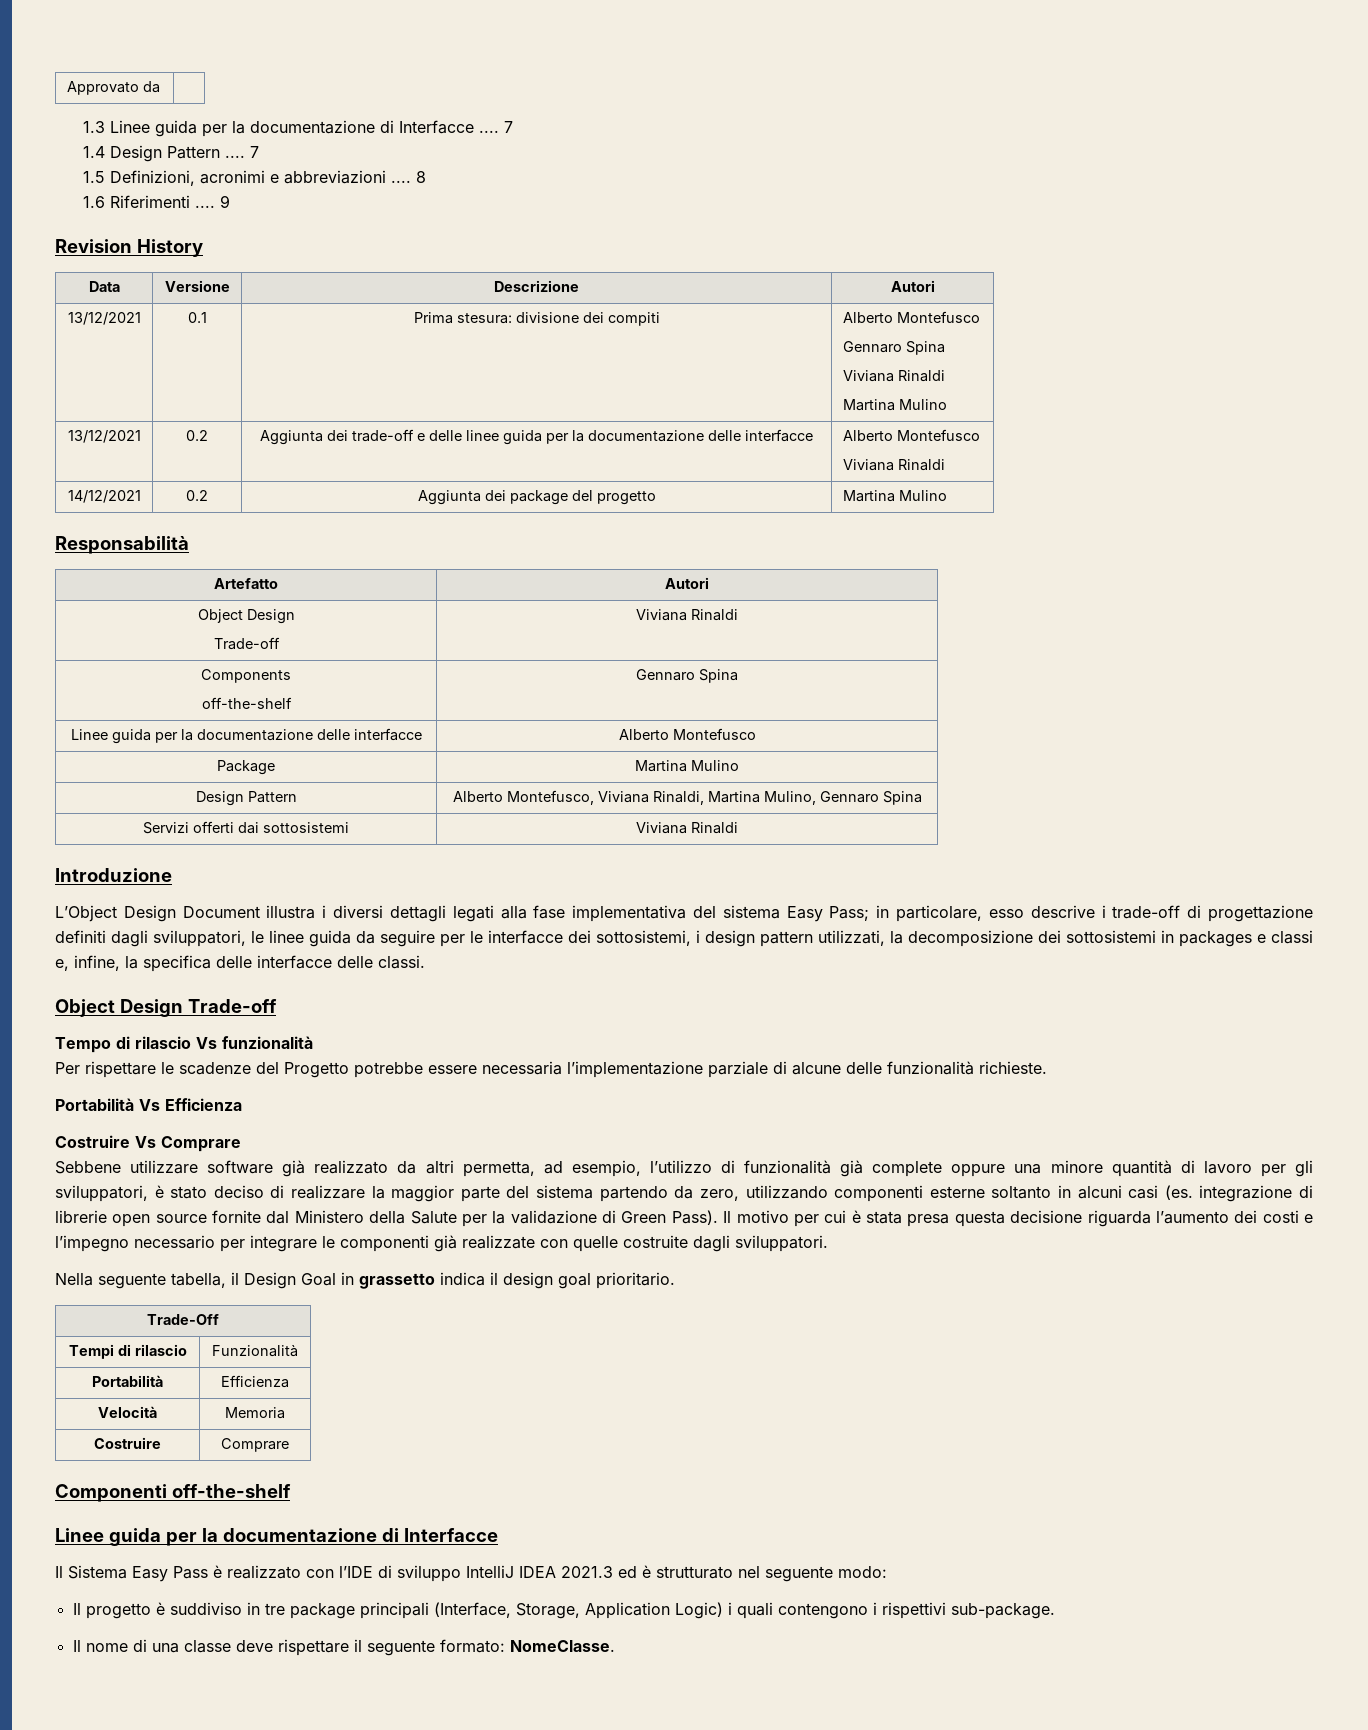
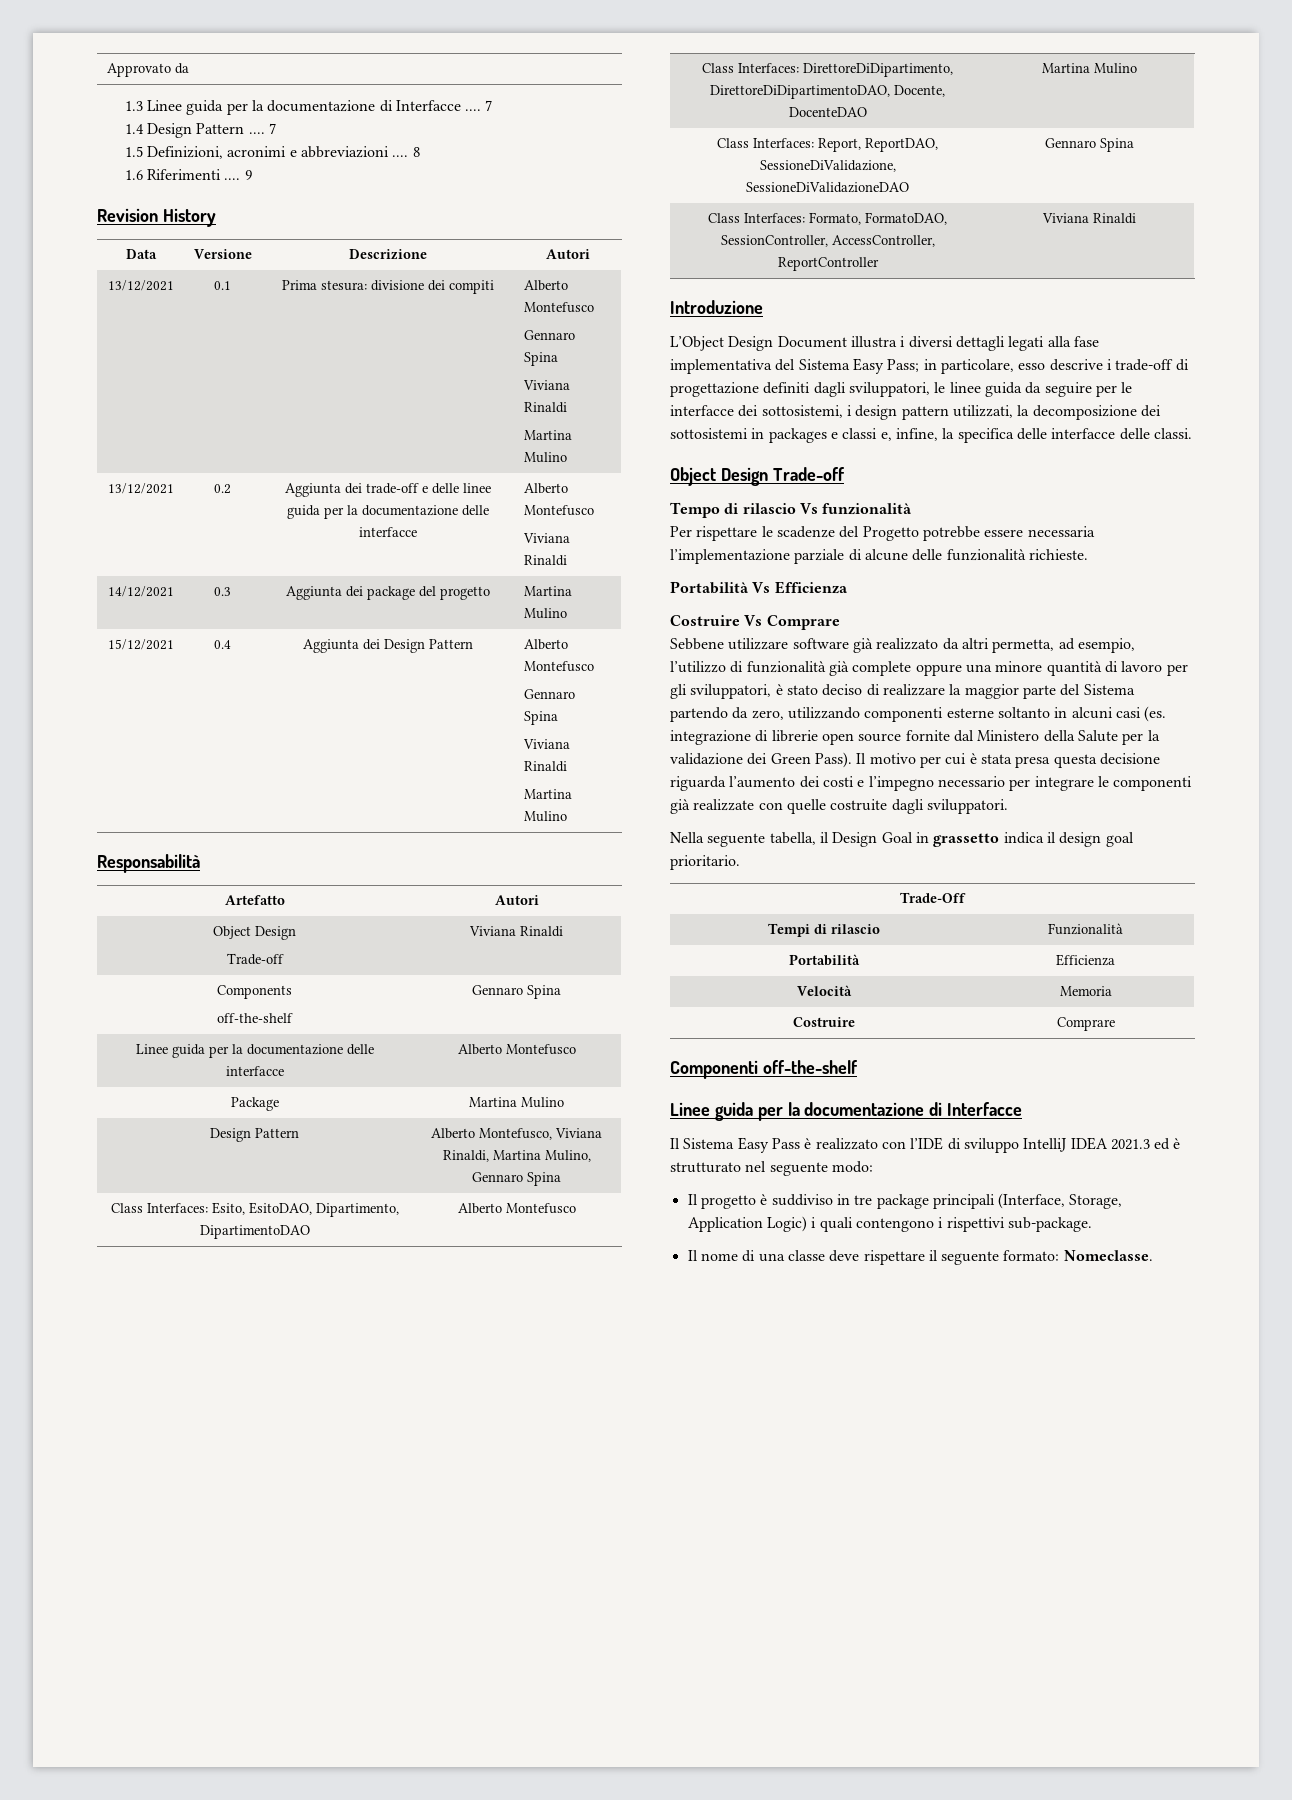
[186,490,208,501] 0.2 -> [214,587,231,596] 0.3
(947, 495) none -> [107,639,174,650] [214,640,231,649] [303,639,473,653] [523,639,568,650] [523,661,594,672] [523,689,575,699] [523,711,558,725] [522,739,570,749] [523,761,567,772] [523,789,572,799] [523,811,567,822] // 15/12/2021 | 0.4 | Aggiunta dei Design Pattern | Alberto Montefusco // Gennaro Spina // Viviana Rinaldi // Martina Mulino
[143,821,349,834] Servizi offerti dai sottosistemi -> [110,1202,399,1217] [199,1225,310,1239] [457,1203,576,1214] [702,63,953,77] [710,85,945,99] [788,107,867,117] [1042,63,1137,74] [717,138,938,152] [759,160,896,172] [746,182,909,193] [1045,138,1134,152] [708,212,947,225] [720,235,935,247] [777,257,879,271] Class Interfaces: Esito, EsitoDAO, Dipartimento, DipartimentoDAO | Alberto Montefusco // Class Interfaces: DirettoreDiDipartimento, DirettoreDiDipartimentoDAO, Docente, DocenteDAO | Martina Mulino // Class Interfaces: Report, ReportDAO, SessioneDiValidazione, SessioneDiValidazioneDAO | Gennaro Spina // Class Interfaces: Formato, FormatoDAO, SessionController, AccessController, ReportController
[722,905,780,919] sistema -> [798,359,850,370] Sistema
[536,1185,594,1199] sistema -> [1083,684,1135,695] Sistema
[602,1210,617,1223] di -> [747,753,768,765] dei
[509,1640,615,1652] NomeClasse. -> [1063,1250,1153,1261] Nomeclasse.

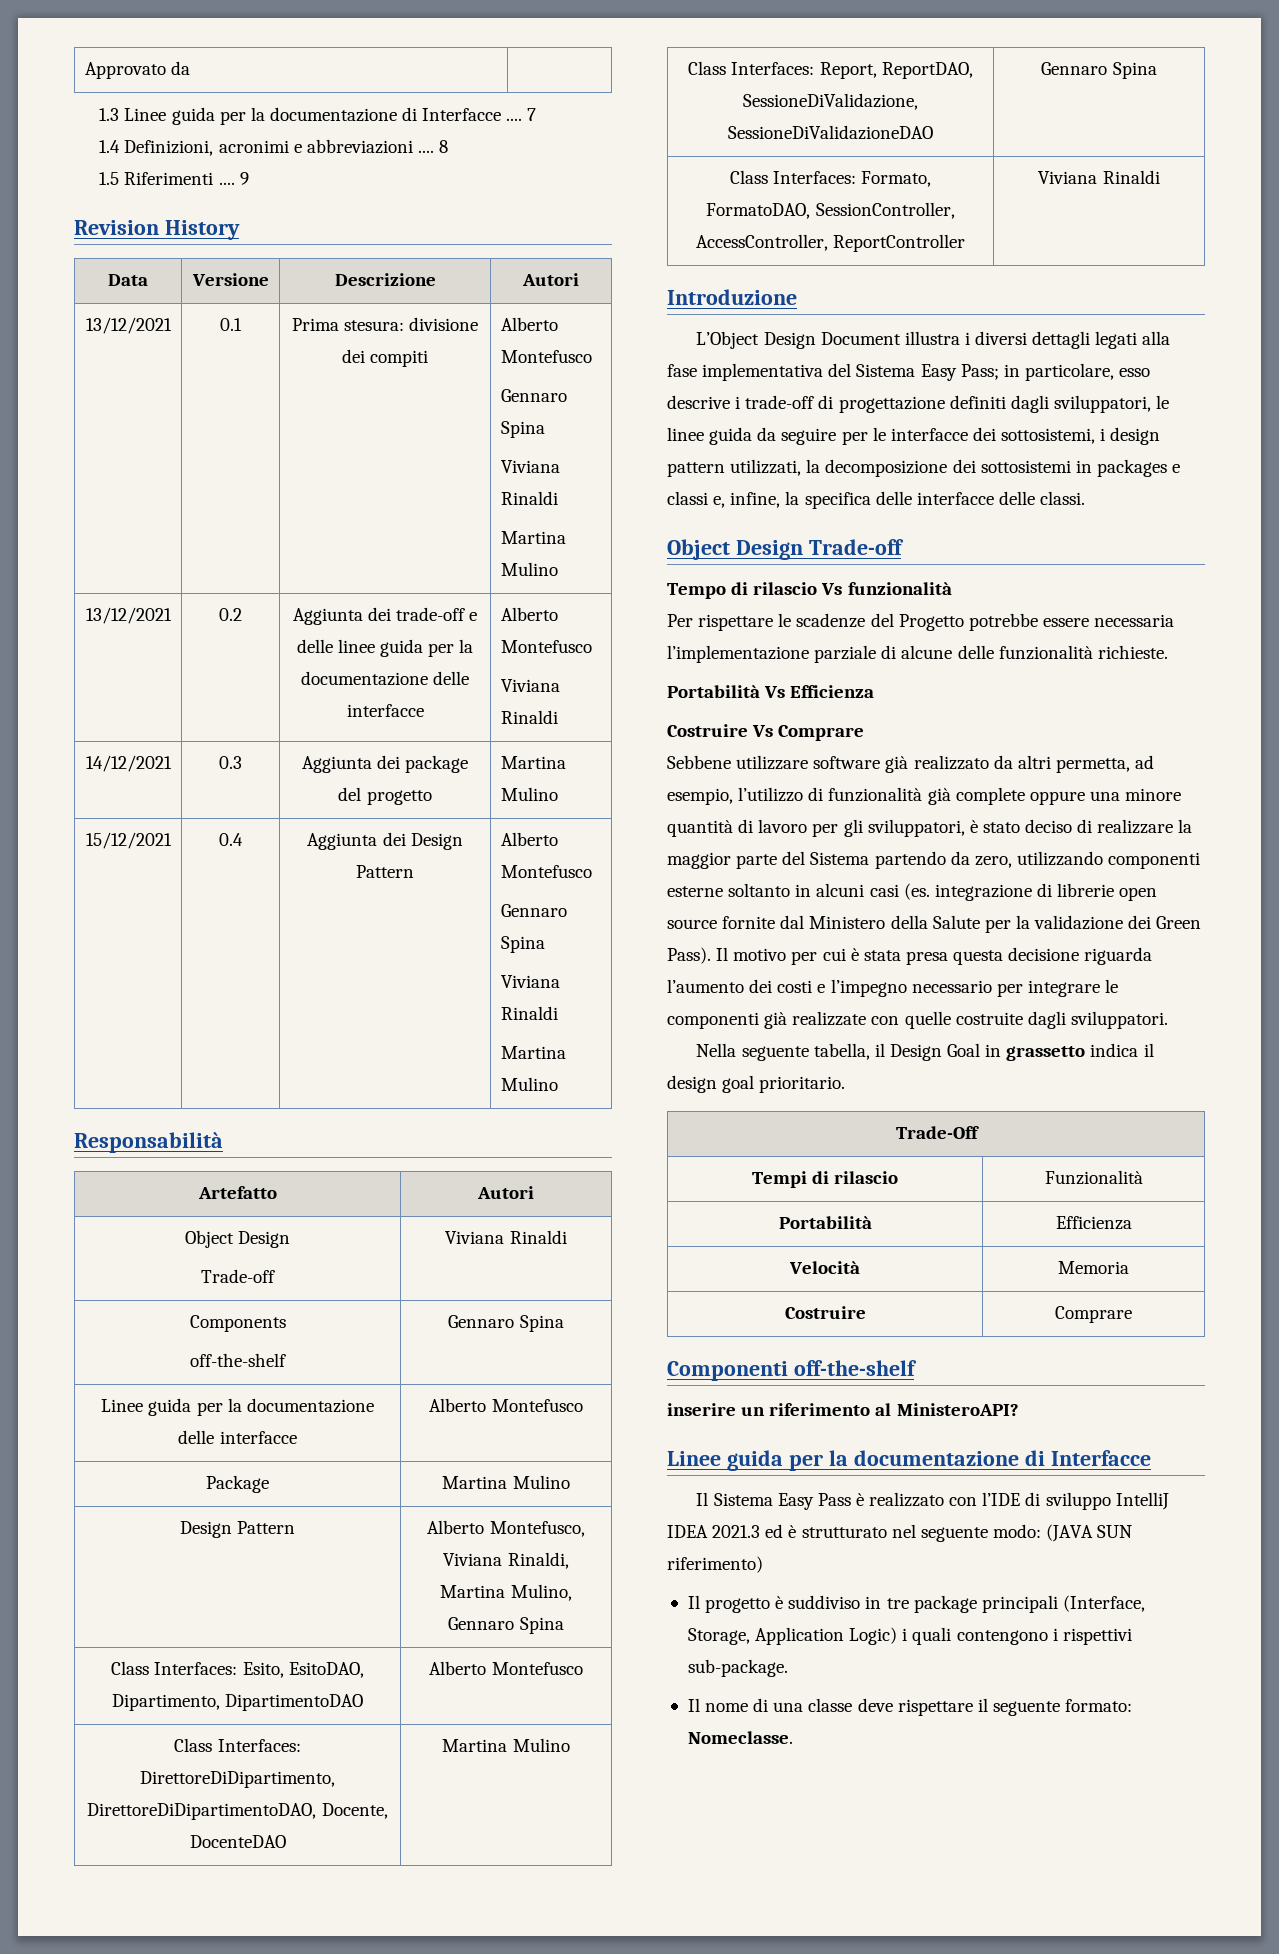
[146,123,276,138] [124,146,143,157] Design Pattern .... 7 // 1.5 -> (121, 146) none
[124,170,143,180] 1.6 -> [99,172,120,185] 1.5
(858, 1067) none -> [667,1403,1019,1416] // inserire un riferimento al MinisteroAPI?
(873, 1167) none -> [1046,1524,1133,1542] [667,1556,763,1573] (JAVA SUN riferimento)

